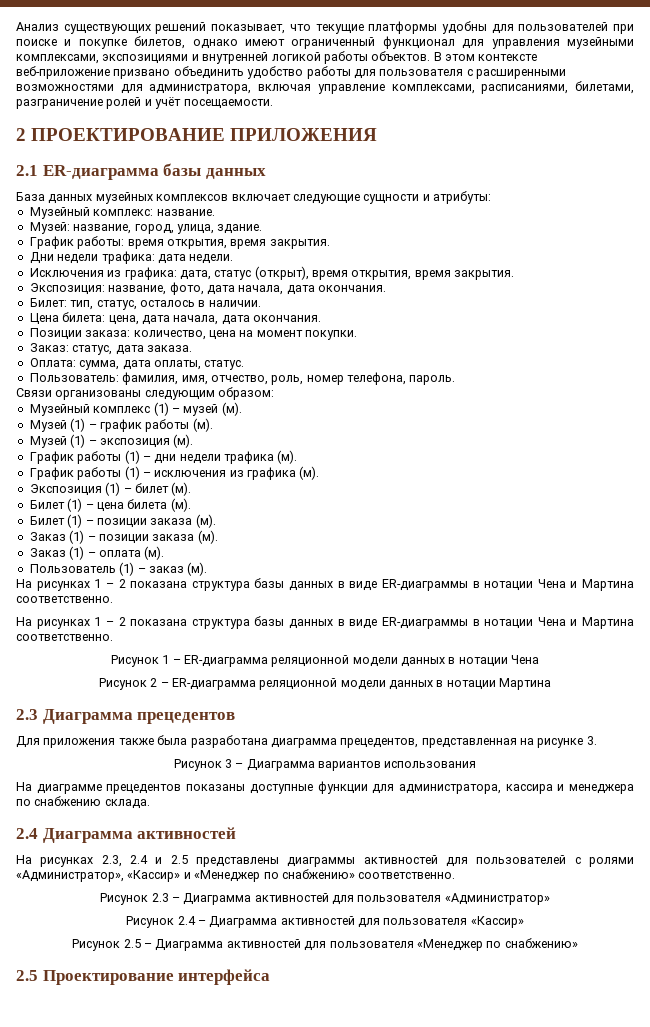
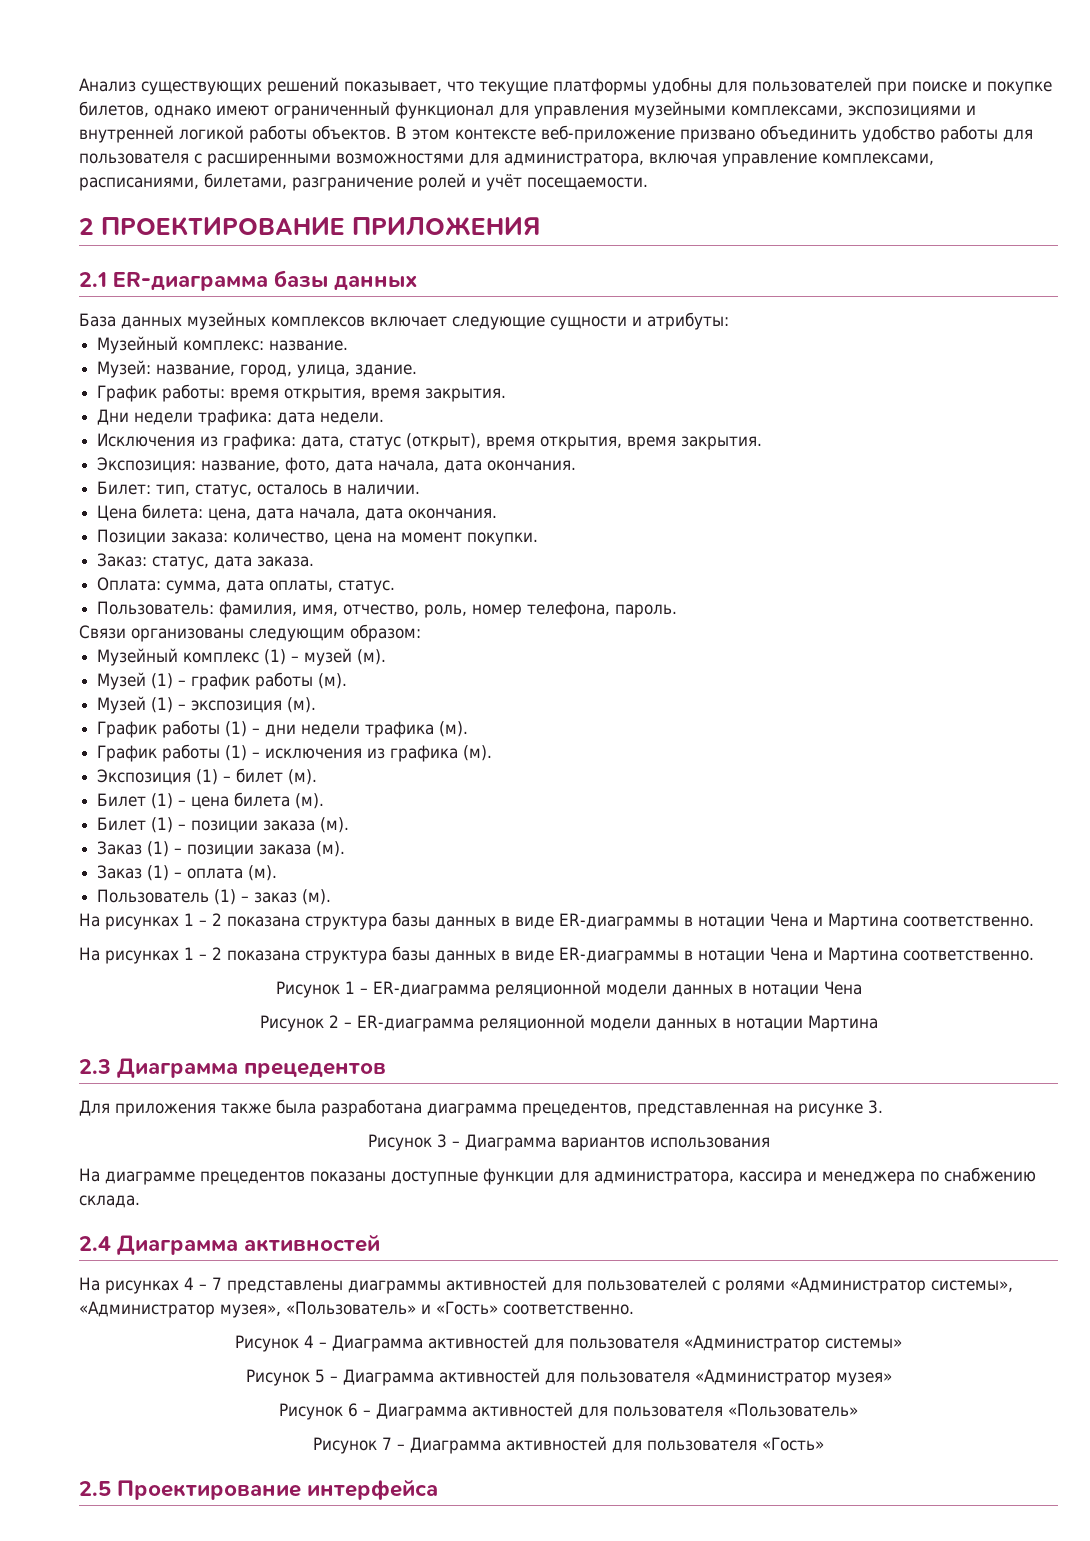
[101,855,188,867] 2.3, 2.4 и 2.5 -> [184,1277,222,1290] 4 – 7
[16,869,456,882] [100,893,550,905] [126,916,524,928] [72,938,578,951] «Администратор», «Кассир» и «Менеджер по снабжению» соответственно. // Рисунок 2.3 – Диаграмма активностей для пользователя «Администратор» // Рисунок 2.4 – Диаграмма активностей для пользователя «Кассир» // Рисунок 2.5 – Диаграмма активностей для пользователя «Менеджер по снабжению» -> [790,1277,1013,1294] [79,1301,634,1318] [235,1334,902,1352] [245,1368,892,1386] [279,1402,858,1420] [313,1436,824,1454] «Администратор системы», «Администратор музея», «Пользователь» и «Гость» соответственно. // Рисунок 4 – Диаграмма активностей для пользователя «Администратор системы» // Рисунок 5 – Диаграмма активностей для пользователя «Администратор музея» // Рисунок 6 – Диаграмма активностей для пользователя «Пользователь» // Рисунок 7 – Диаграмма активностей для пользователя «Гость»

